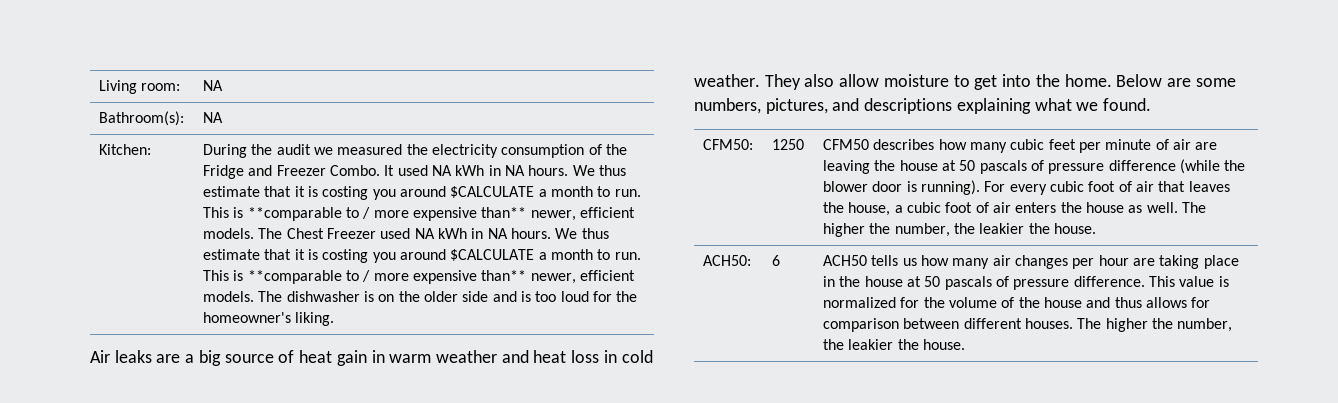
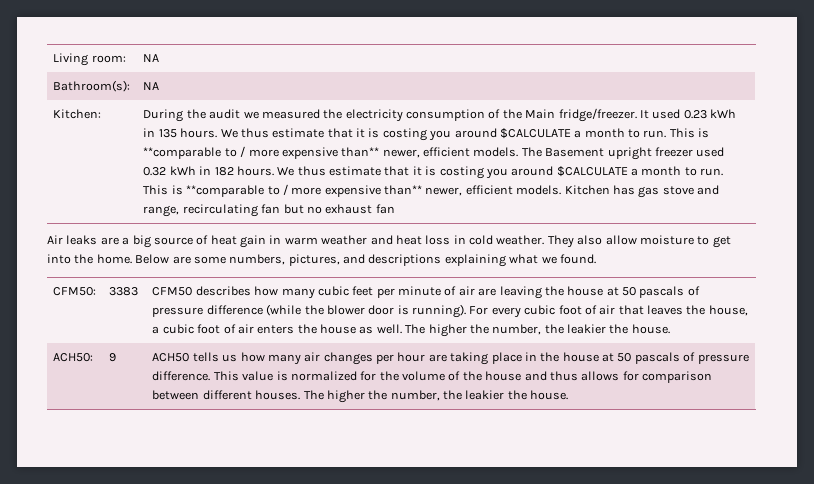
[203,165,380,179] Fridge and Freezer Combo. -> [525,108,637,122] Main fridge/freezer.
[431,165,525,176] NA kWh in NA -> [683,109,737,119] [143,128,177,138] 0.23 kWh in 135
[286,228,508,239] Chest Freezer used NA kWh in NA -> [545,147,725,160] [143,166,234,176] Basement upright freezer used 0.32 kWh in 182
[258,291,638,302] [203,312,335,326] The dishwasher is on the older side and is too loud for the homeowner's liking. -> [564,185,720,198] [143,204,395,217] Kitchen has gas stove and range, recirculating fan but no exhaust fan
[772,139,805,150] 1250 -> [109,287,139,296] 3383
[772,255,781,266] 6 -> [109,353,117,362] 9

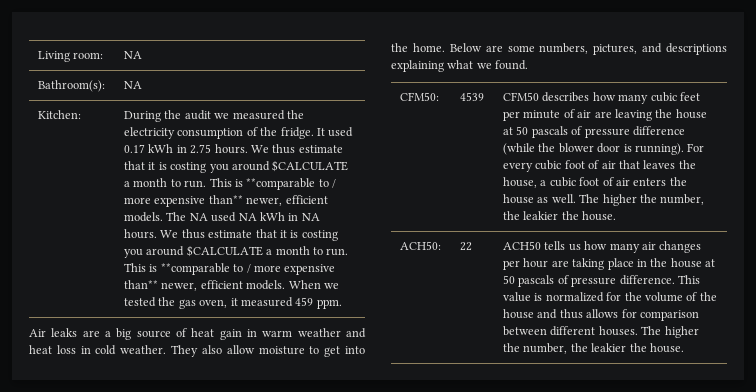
[525,108,637,122] Main fridge/freezer. -> [280,127,314,139] fridge.
[683,109,737,119] [143,128,177,138] 0.23 kWh in 135 -> [124,144,212,154] 0.17 kWh in 2.75
[545,147,725,160] [143,166,234,176] Basement upright freezer used 0.32 kWh in 182 -> [189,212,320,222] NA used NA kWh in NA
[564,185,720,198] [143,204,395,217] Kitchen has gas stove and range, recirculating fan but no exhaust fan -> [288,280,339,289] [124,297,342,309] When we tested the gas oven, it measured 459 ppm.
[109,287,139,296] 3383 -> [460,92,485,101] 4539
[109,353,117,362] 9 -> [460,242,473,251] 22

